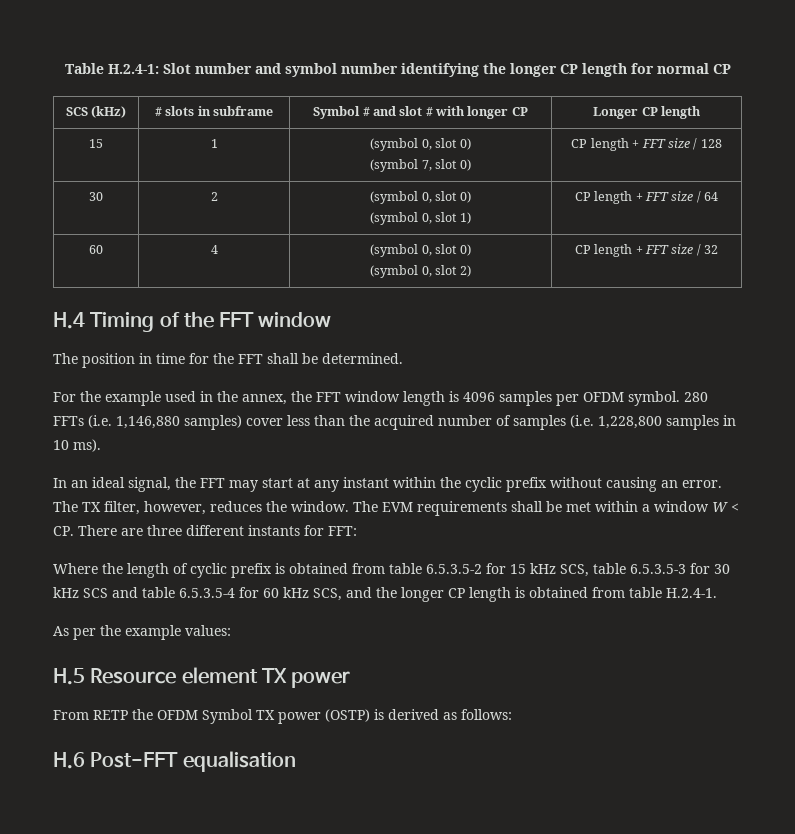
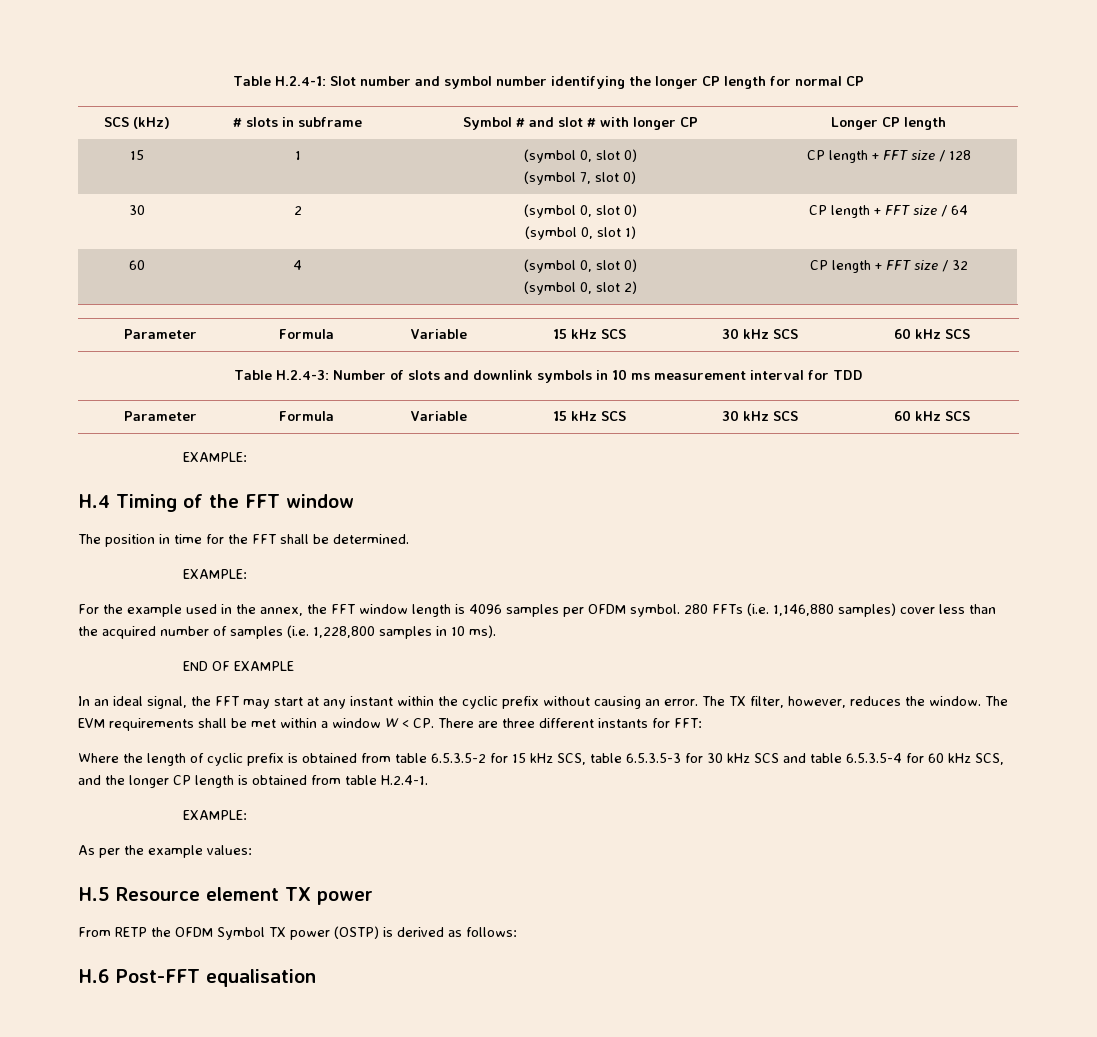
(719, 249) none -> [123,329,197,339] [279,329,334,339] [410,329,467,339] [553,329,626,339] [721,328,798,339] [894,328,970,339] [234,369,863,383] [123,411,197,421] [279,411,334,421] [410,411,467,421] [553,411,626,421] [721,410,798,421] [894,410,970,421] [183,452,248,462] // Parameter | Formula | Variable | 15 kHz SCS | 30 kHz SCS | 60 kHz SCS // Table H.2.4-3: Number of slots and downlink symbols in 10 ms measurement interval for TDD // Parameter | Formula | Variable | 15 kHz SCS | 30 kHz SCS | 60 kHz SCS // EXAMPLE:
(403, 358) none -> [183,569,248,579] // EXAMPLE:
(101, 445) none -> [183,661,295,671] // END OF EXAMPLE
(717, 593) none -> [183,810,248,820] // EXAMPLE:

